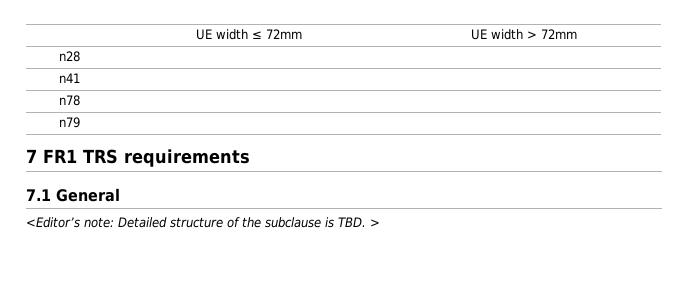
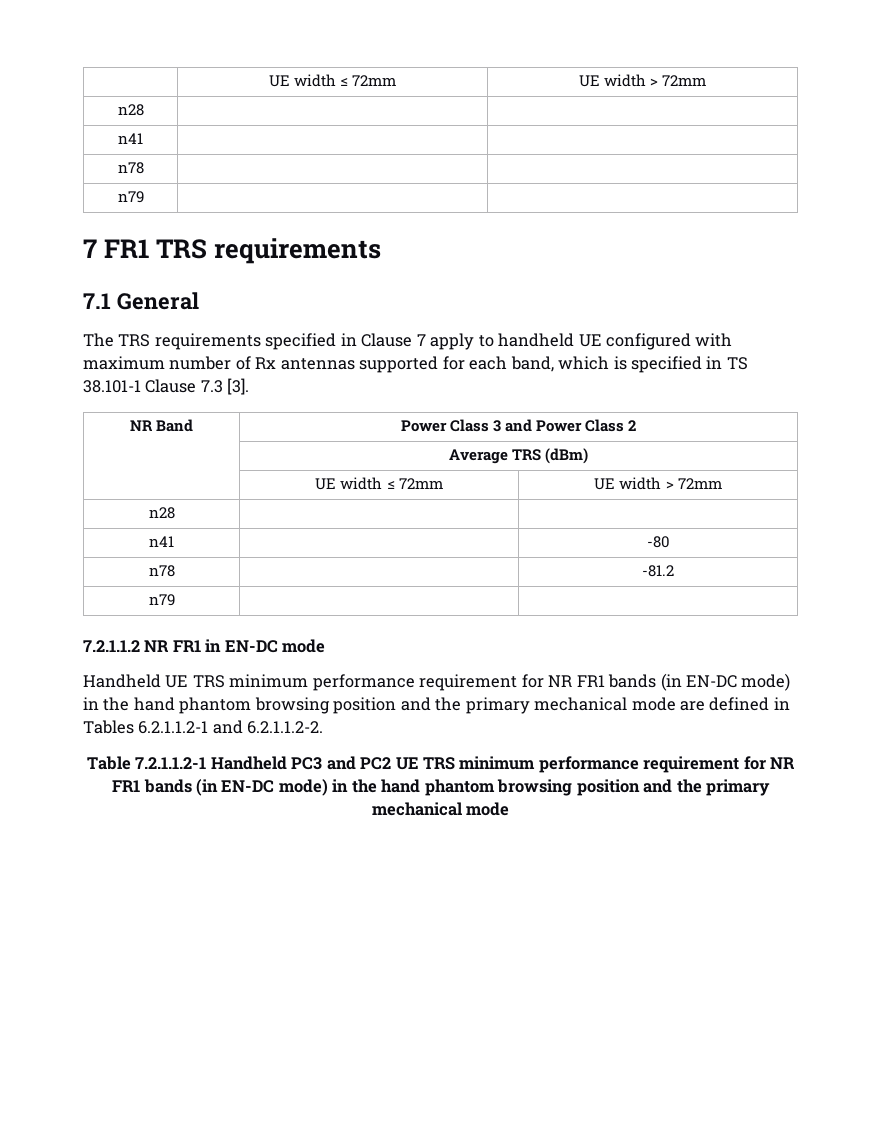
[26,217,380,228] <Editor’s note: Detailed structure of the subclause is TBD. > -> [83,333,733,350] [83,356,748,373] [83,378,250,395] [129,419,194,432] [400,419,637,432] [448,448,589,464] [315,477,443,490] [594,477,722,490] [148,507,175,519] [149,536,174,547] [646,536,670,548] [148,565,175,577] [642,565,674,577] [148,594,175,606] [83,639,326,653] [83,673,791,691] [83,697,790,714] [83,720,324,734] [86,756,796,773] [112,779,770,796] [371,802,510,816] The TRS requirements specified in Clause 7 apply to handheld UE configured with maximum number of Rx antennas supported for each band, which is specified in TS 38.101-1 Clause 7.3 [3]. // NR Band | Power Class 3 and Power Class 2 // | Average TRS (dBm) // | UE width ≤ 72mm | UE width > 72mm // n28 | | // n41 | | -80 // n78 | | -81.2 // n79 | | // 7.2.1.1.2 NR FR1 in EN-DC mode // Handheld UE TRS minimum performance requirement for NR FR1 bands (in EN-DC mode) in the hand phantom browsing position and the primary mechanical mode are defined in Tables 6.2.1.1.2-1 and 6.2.1.1.2-2. // Table 7.2.1.1.2-1 Handheld PC3 and PC2 UE TRS minimum performance requirement for NR FR1 bands (in EN-DC mode) in the hand phantom browsing position and the primary mechanical mode

